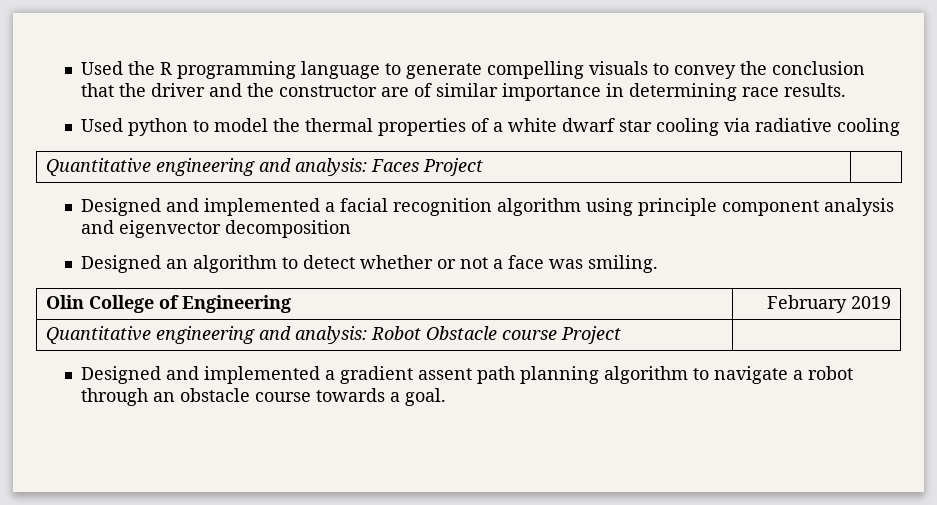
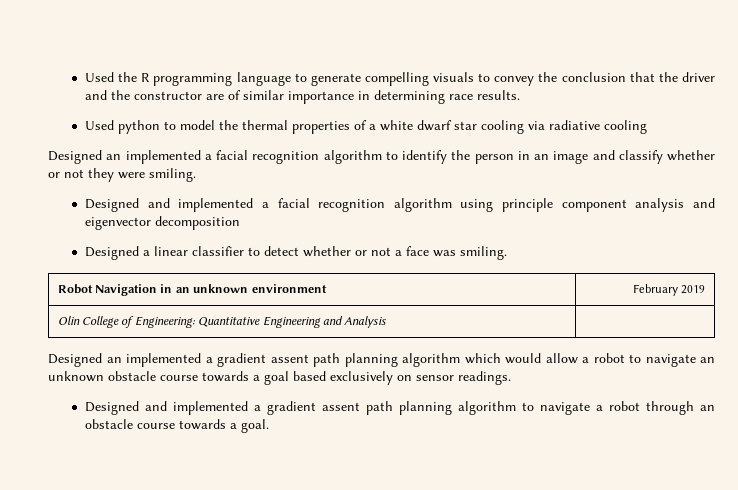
[45,158,483,176] // Quantitative engineering and analysis: Faces Project | -> [48,150,715,164] [48,168,196,182] // Designed an implemented a facial recognition algorithm to identify the person in an image and classify whether or not they were smiling.
[166,255,278,273] an algorithm -> [143,246,245,256] a linear classifier
[45,295,291,313] [767,295,892,313] [45,326,621,344] Olin College of Engineering | February 2019 // Quantitative engineering and analysis: Robot Obstacle course Project | -> [57,284,327,296] [632,284,706,296] [57,316,387,328] [48,353,715,367] [48,371,511,385] Robot Navigation in an unknown environment | February 2019 // Olin College of Engineering: Quantitative Engineering and Analysis | // Designed an implemented a gradient assent path planning algorithm which would allow a robot to navigate an unknown obstacle course towards a goal based exclusively on sensor readings.

